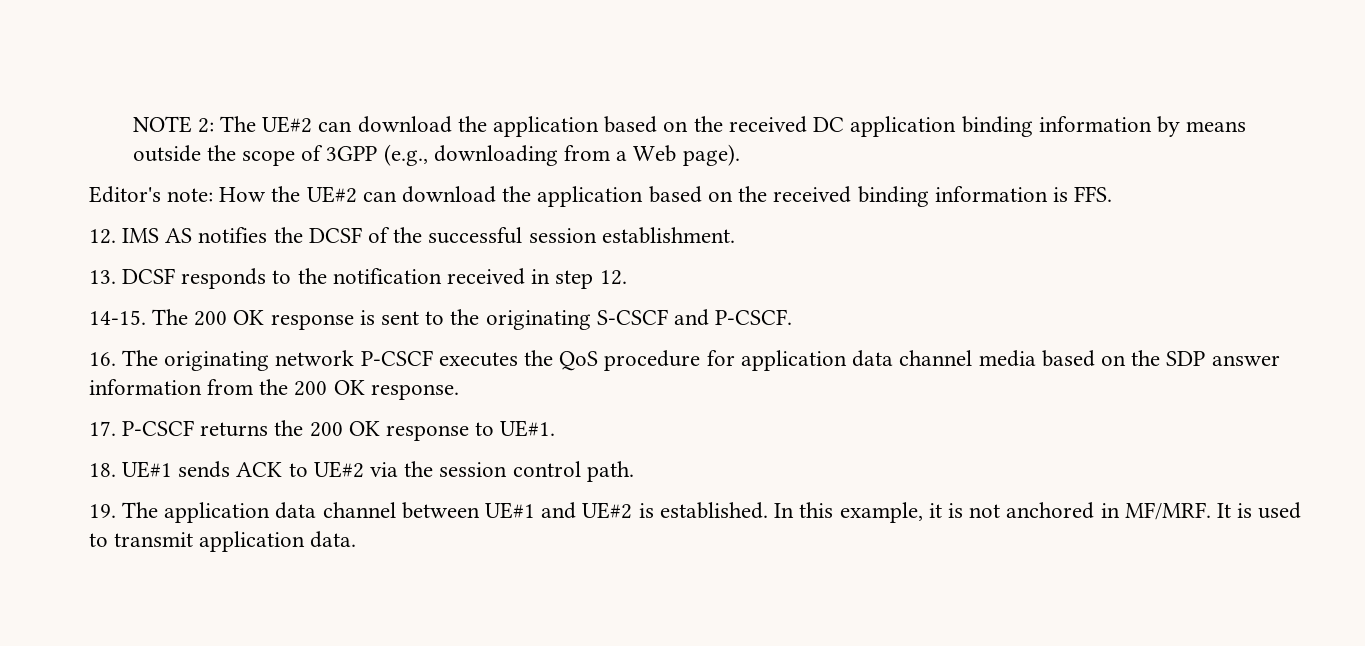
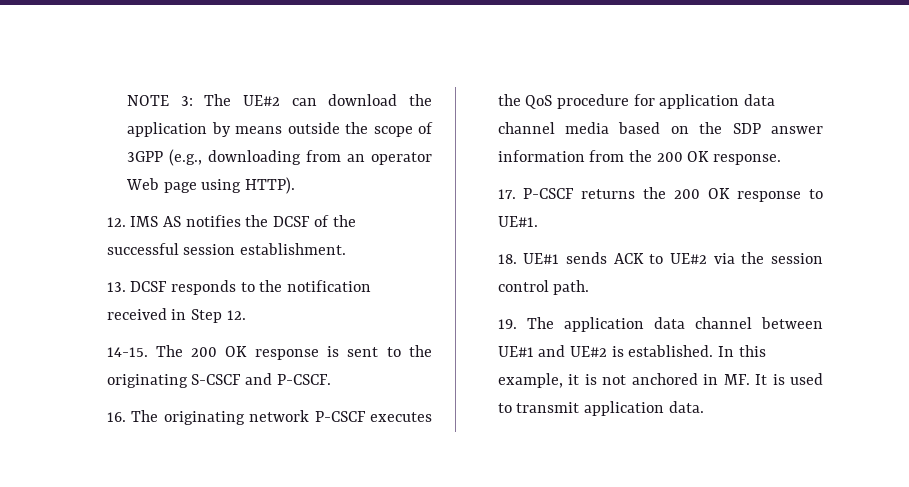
[197,118,214,133] 2: -> [180,96,193,106] 3:
[604,116,1152,137] based on the received DC application binding information -> (208, 129) none
[616,144,740,166] [88,186,1113,207] a Web page). // Editor's note: How the UE#2 can download the application based on the received binding information is FFS. -> [347,152,432,165] [126,177,296,194] an operator Web page using HTTP).
[555,270,594,289] step -> [190,309,222,323] Step
[1124,502,1211,520] MF/MRF. -> [723,374,750,385] MF.

